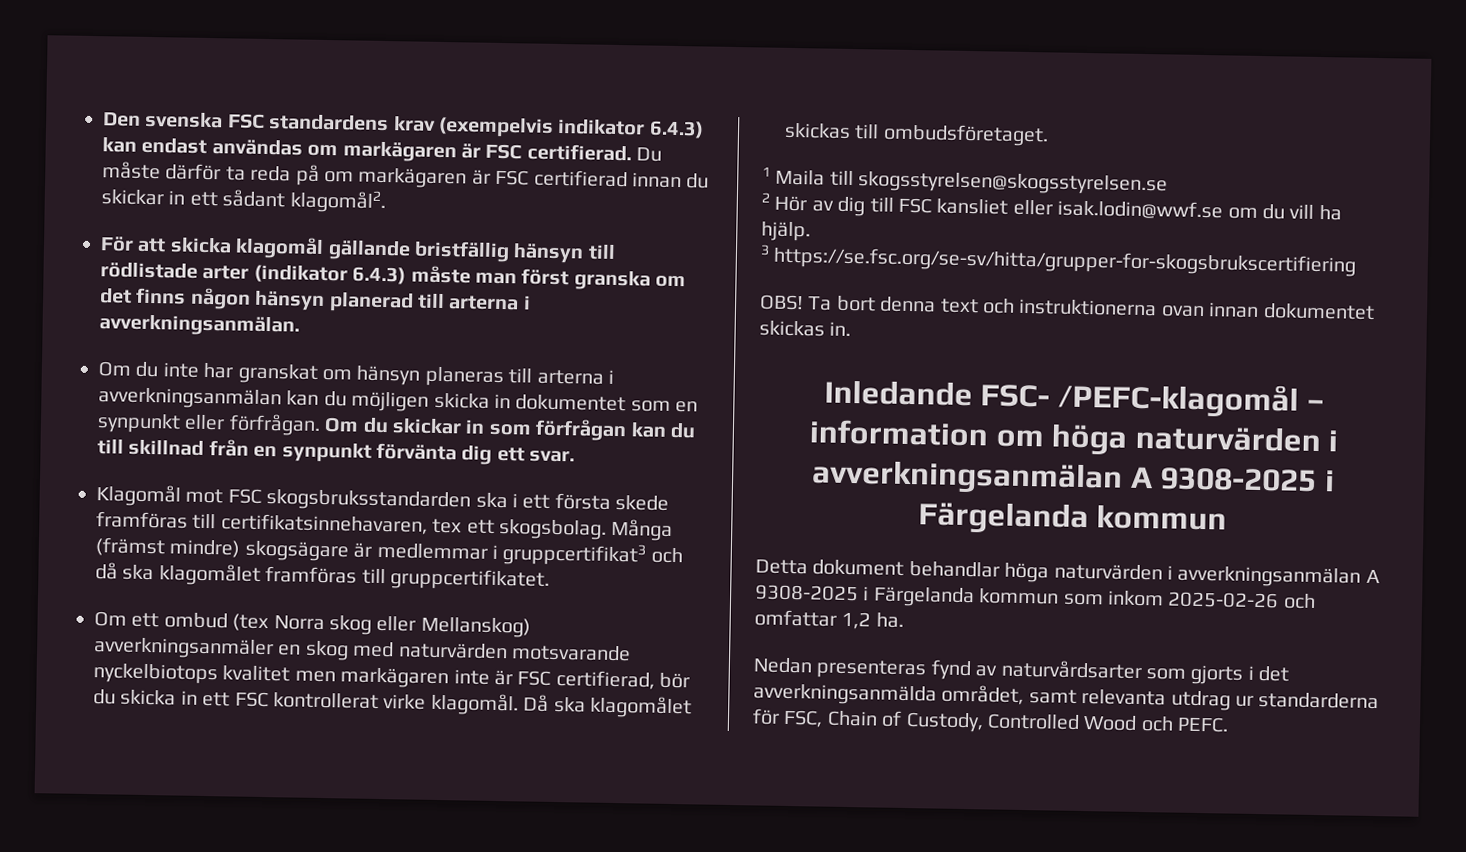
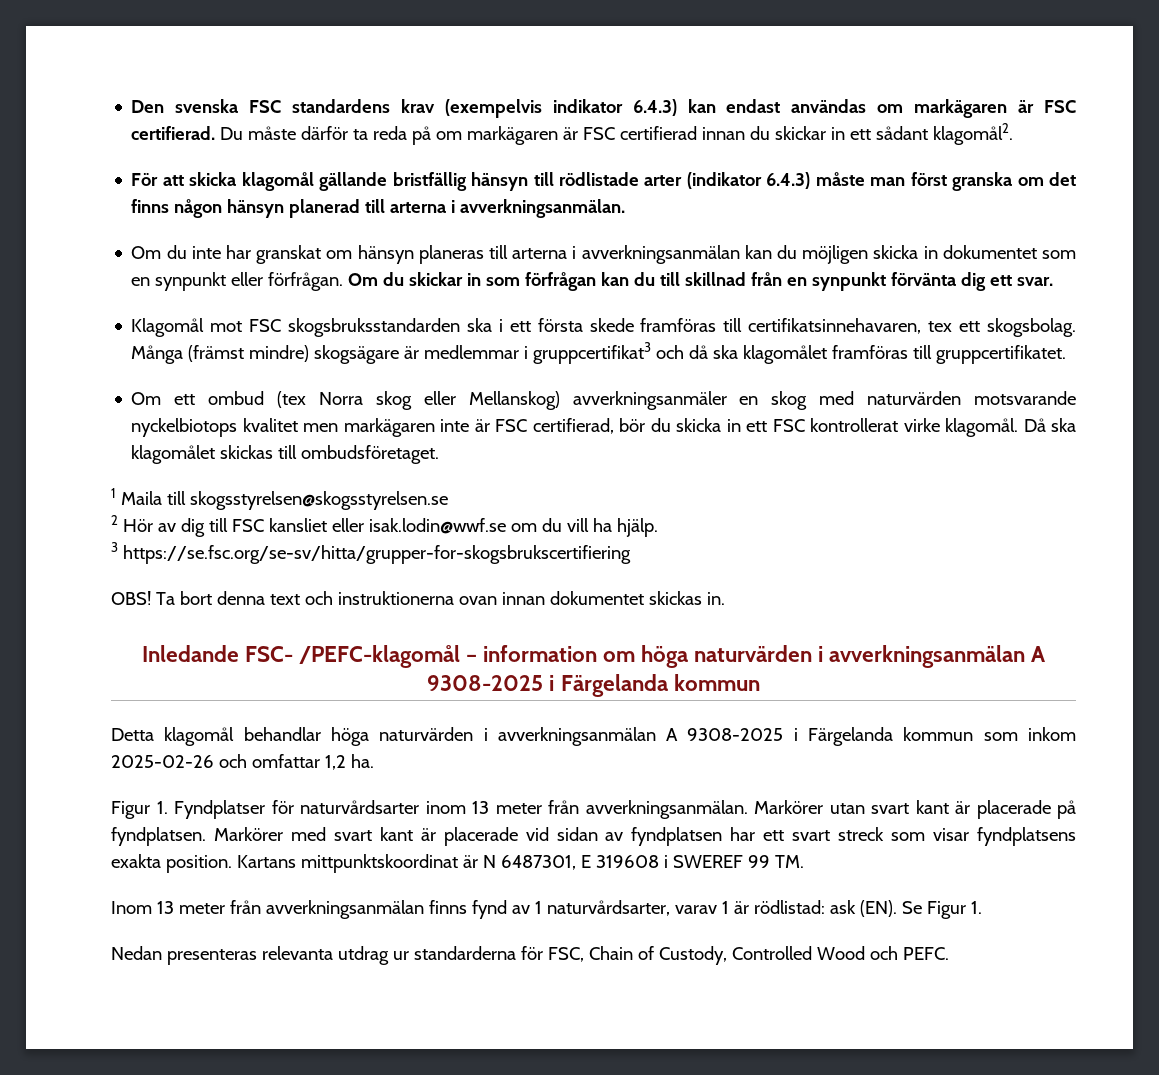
[812,559,905,576] dokument -> [164,727,235,746] klagomål
[753,657,1290,685] [753,683,1077,706] Nedan presenteras fynd av naturvårdsarter som gjorts i det avverkningsanmälda området, samt -> [111,800,1076,819] [111,827,1077,846] [111,854,804,873] [111,900,982,919] [111,946,257,965] Figur 1. Fyndplatser för naturvårdsarter inom 13 meter från avverkningsanmälan. Markörer utan svart kant är placerade på fyndplatsen. Markörer med svart kant är placerade vid sidan av fyndplatsen har ett svart streck som visar fyndplatsens exakta position. Kartans mittpunktskoordinat är N 6487301, E 319608 i SWEREF 99 TM. // Inom 13 meter från avverkningsanmälan finns fynd av 1 naturvårdsarter, varav 1 är rödlistad: ask (EN). Se Figur 1. // Nedan presenteras

